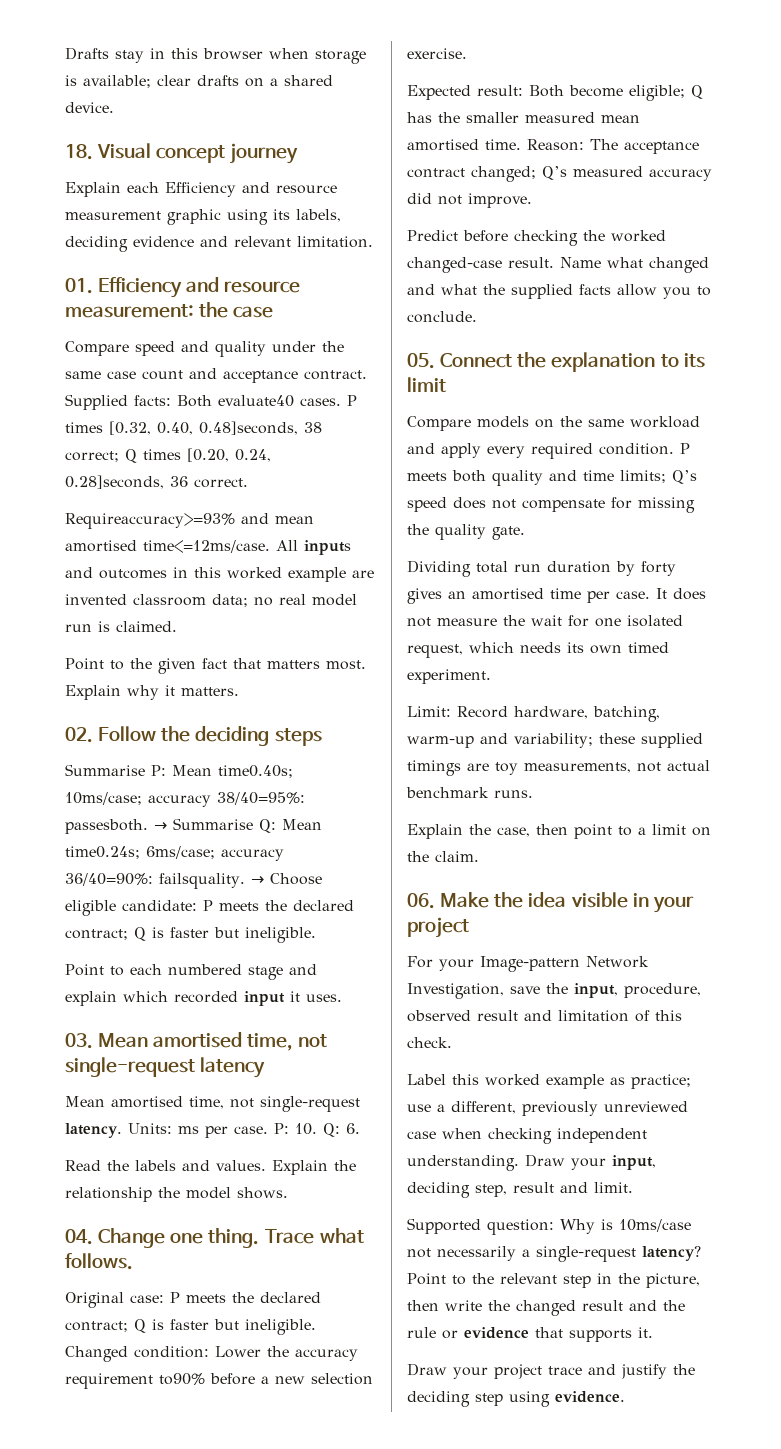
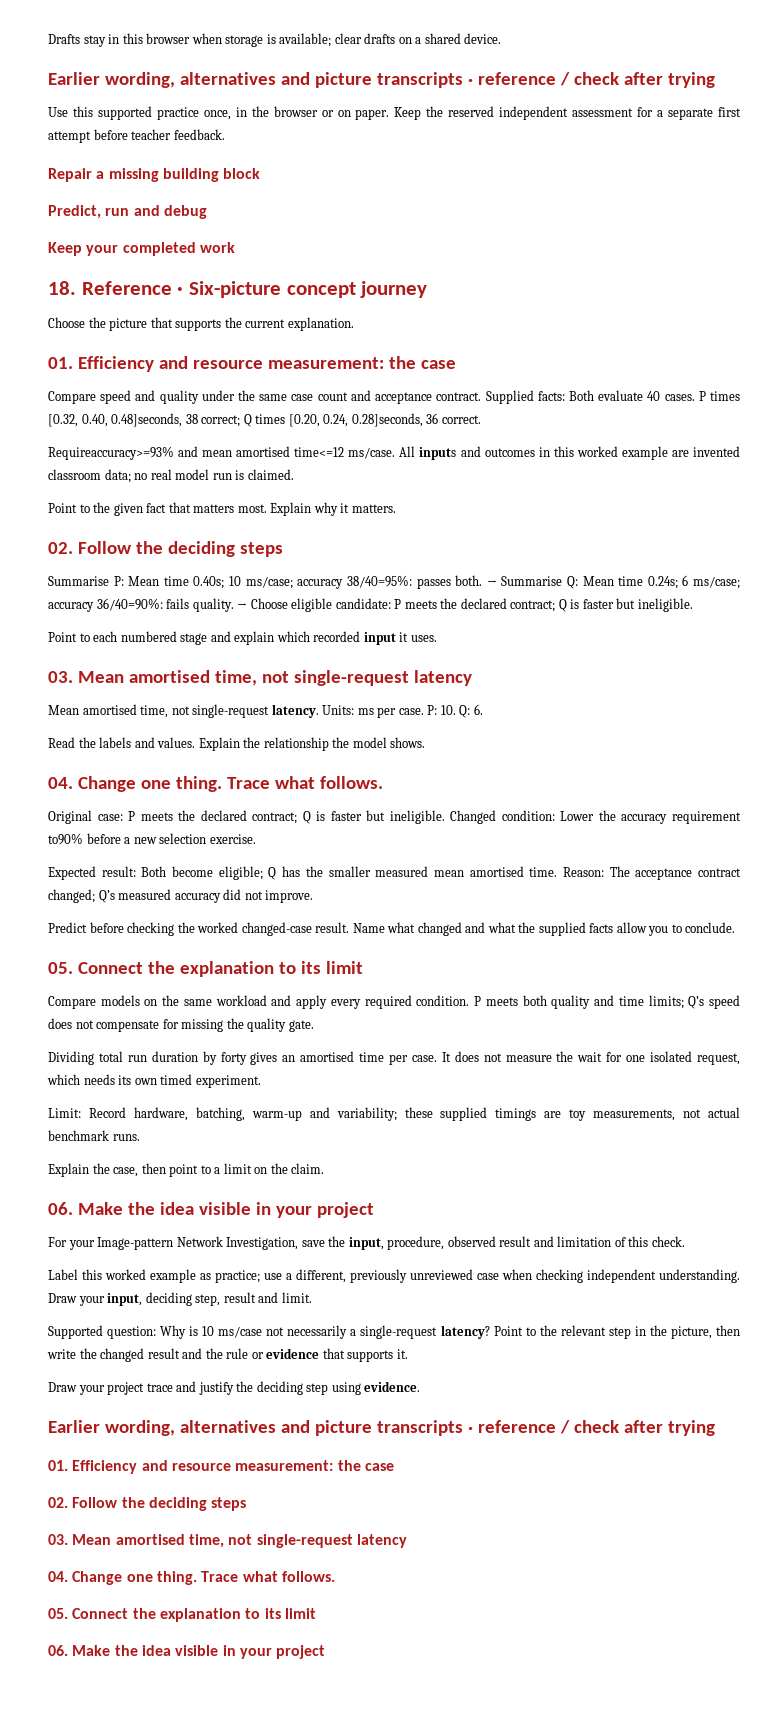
[65,143,299,164] [65,182,337,197] [65,209,341,225] [65,236,373,252] 18. Visual concept journey // Explain each Efficiency and resource measurement graphic using its labels, deciding evidence and relevant limitation. -> [48,72,715,88] [48,106,741,120] [48,129,225,143] [48,168,261,182] [48,205,207,219] [48,242,235,256] [48,281,428,298] [48,317,354,331] Earlier wording, alternatives and picture transcripts · reference / check after trying // Use this supported practice once, in the browser or on paper. Keep the reserved independent assessment for a separate first attempt before teacher feedback. // Repair a missing building block // Predict, run and debug // Keep your completed work // 18. Reference · Six-picture concept journey // Choose the picture that supports the current explanation.
[218,395,294,407] evaluate40 -> [598,390,661,401] evaluate 40
[143,540,270,553] time<=12ms/case. -> [294,447,396,459] time<=12 ms/case.
[218,765,293,778] [65,792,305,807] [65,818,322,834] [65,846,284,861] [65,873,245,889] time0.40s; 10ms/case; accuracy 38/40=95%: passesboth. → Summarise Q: Mean time0.24s; 6ms/case; accuracy 36/40=90%: failsquality. -> [163,575,740,589] [48,598,234,612] time 0.40s; 10 ms/case; accuracy 38/40=95%: passes both. → Summarise Q: Mean time 0.24s; 6 ms/case; accuracy 36/40=90%: fails quality.
[619,1219,691,1232] 10ms/case -> [202,1326,263,1338] 10 ms/case
(625, 1397) none -> [48,1420,715,1436] [48,1460,394,1474] [48,1497,247,1511] [48,1534,407,1548] [48,1571,335,1585] [48,1608,316,1622] [48,1645,326,1659] // Earlier wording, alternatives and picture transcripts · reference / check after trying // 01. Efficiency and resource measurement: the case // 02. Follow the deciding steps // 03. Mean amortised time, not single-request latency // 04. Change one thing. Trace what follows. // 05. Connect the explanation to its limit // 06. Make the idea visible in your project

